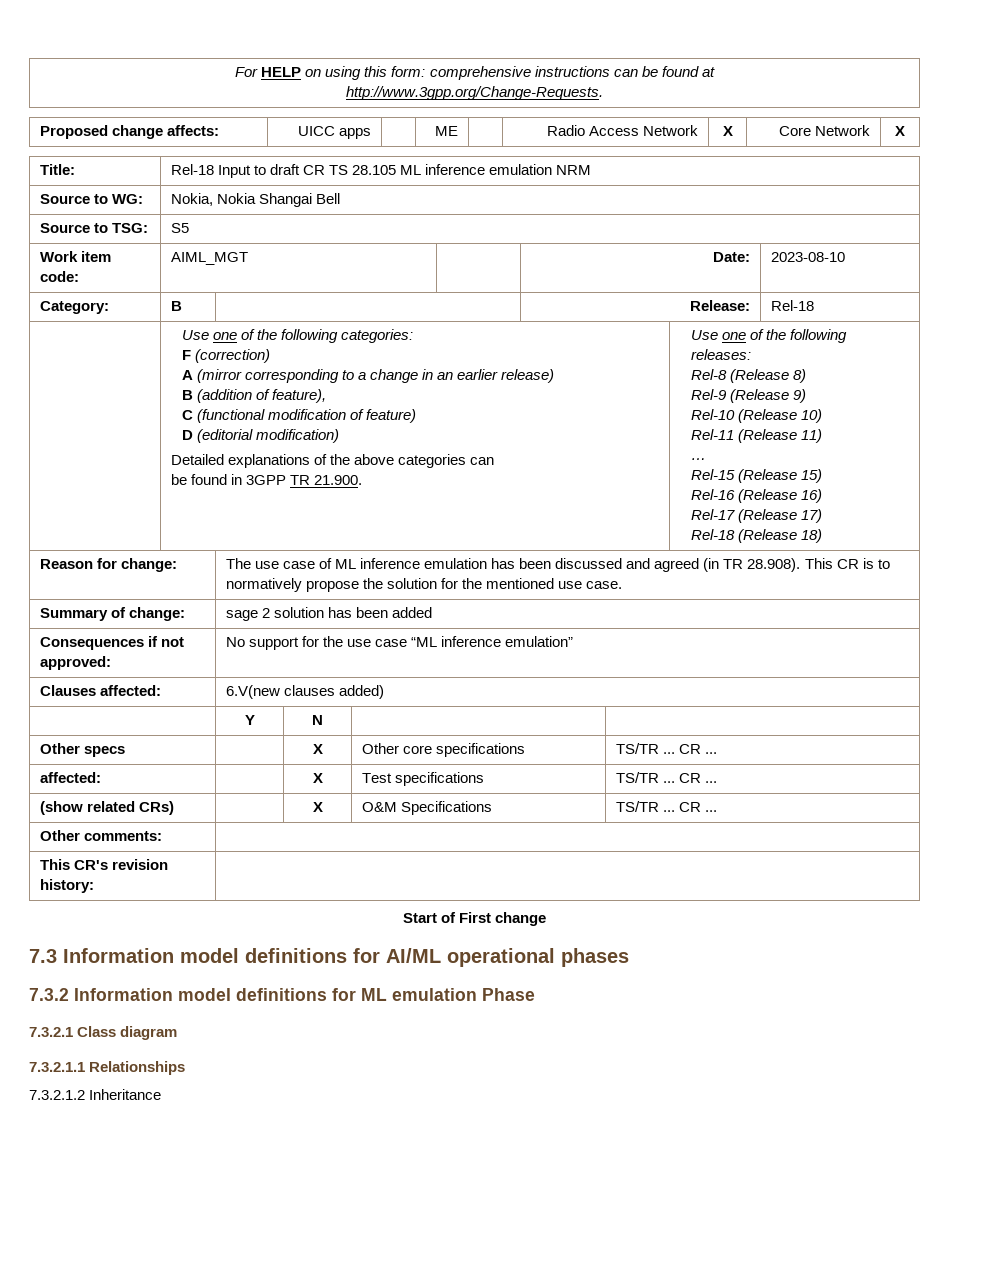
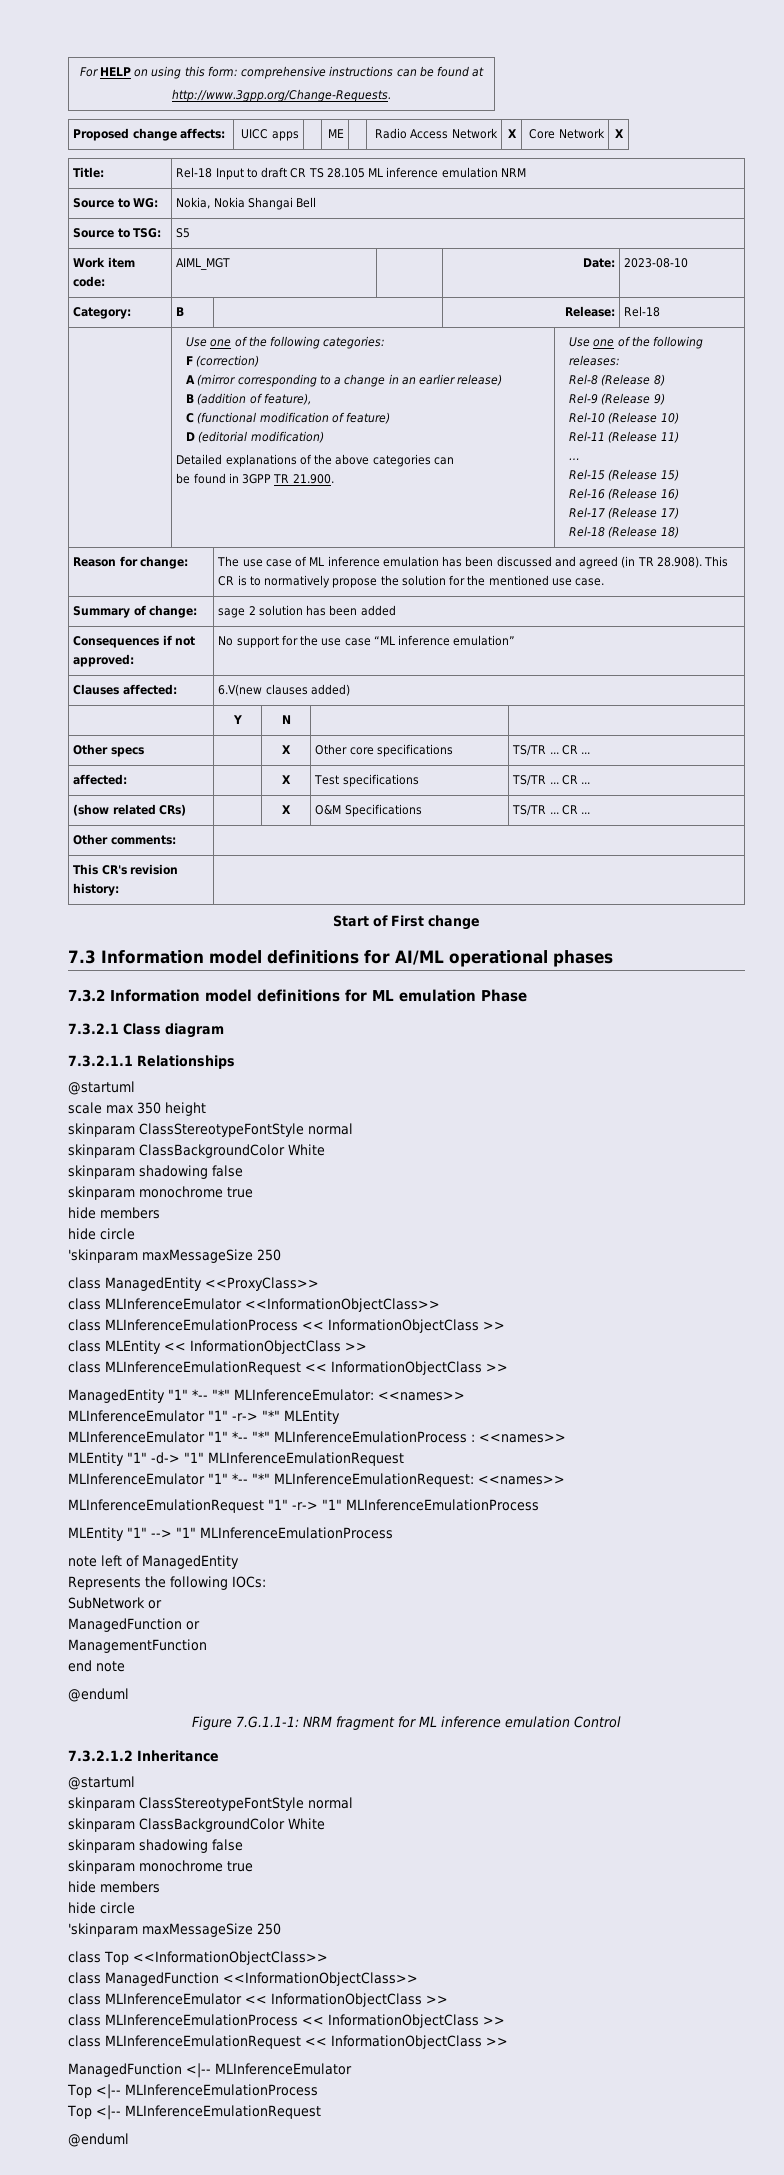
[29,1089,162,1100] 7.3.2.1.2 Inheritance -> [68,1081,135,1095] [68,1102,206,1116] [68,1123,353,1137] [68,1144,325,1158] [68,1165,243,1179] [68,1186,253,1200] [68,1207,160,1219] [68,1228,135,1240] [68,1249,281,1263] [68,1277,319,1291] [68,1298,440,1312] [68,1319,505,1333] [68,1340,367,1354] [68,1361,508,1375] [68,1389,465,1403] [68,1410,340,1424] [68,1431,566,1443] [68,1452,404,1466] [68,1473,565,1487] [68,1499,539,1513] [68,1527,393,1541] [68,1555,239,1569] [68,1576,266,1590] [68,1597,162,1609] [68,1618,200,1632] [68,1639,207,1653] [68,1660,125,1672] [68,1688,129,1702] [192,1716,621,1730] [68,1750,219,1762] [68,1776,135,1790] [68,1797,353,1811] [68,1818,325,1832] [68,1839,243,1853] [68,1860,253,1874] [68,1881,160,1893] [68,1902,135,1914] [68,1923,281,1937] [68,1951,328,1965] [68,1972,418,1986] [68,1993,448,2007] [68,2014,505,2028] [68,2035,508,2049] [68,2063,352,2078] [67,2084,318,2099] [67,2105,321,2120] [68,2133,129,2147] @startuml // scale max 350 height // skinparam ClassStereotypeFontStyle normal // skinparam ClassBackgroundColor White // skinparam shadowing false // skinparam monochrome true // hide members // hide circle // 'skinparam maxMessageSize 250 // class ManagedEntity <<ProxyClass>> // class MLInferenceEmulator <<InformationObjectClass>> // class MLInferenceEmulationProcess << InformationObjectClass >> // class MLEntity << InformationObjectClass >> // class MLInferenceEmulationRequest << InformationObjectClass >> // ManagedEntity "1" *-- "*" MLInferenceEmulator: <<names>> // MLInferenceEmulator "1" -r-> "*" MLEntity // MLInferenceEmulator "1" *-- "*" MLInferenceEmulationProcess : <<names>> // MLEntity "1" -d-> "1" MLInferenceEmulationRequest // MLInferenceEmulator "1" *-- "*" MLInferenceEmulationRequest: <<names>> // MLInferenceEmulationRequest "1" -r-> "1" MLInferenceEmulationProcess // MLEntity "1" --> "1" MLInferenceEmulationProcess // note left of ManagedEntity // Represents the following IOCs: // SubNetwork or // ManagedFunction or // ManagementFunction // end note // @enduml // Figure 7.G.1.1-1: NRM fragment for ML inference emulation Control // 7.3.2.1.2 Inheritance // @startuml // skinparam ClassStereotypeFontStyle normal // skinparam ClassBackgroundColor White // skinparam shadowing false // skinparam monochrome true // hide members // hide circle // 'skinparam maxMessageSize 250 // class Top <<InformationObjectClass>> // class ManagedFunction <<InformationObjectClass>> // class MLInferenceEmulator << InformationObjectClass >> // class MLInferenceEmulationProcess << InformationObjectClass >> // class MLInferenceEmulationRequest << InformationObjectClass >> // ManagedFunction <|-- MLInferenceEmulator // Top <|-- MLInferenceEmulationProcess // Top <|-- MLInferenceEmulationRequest // @enduml

